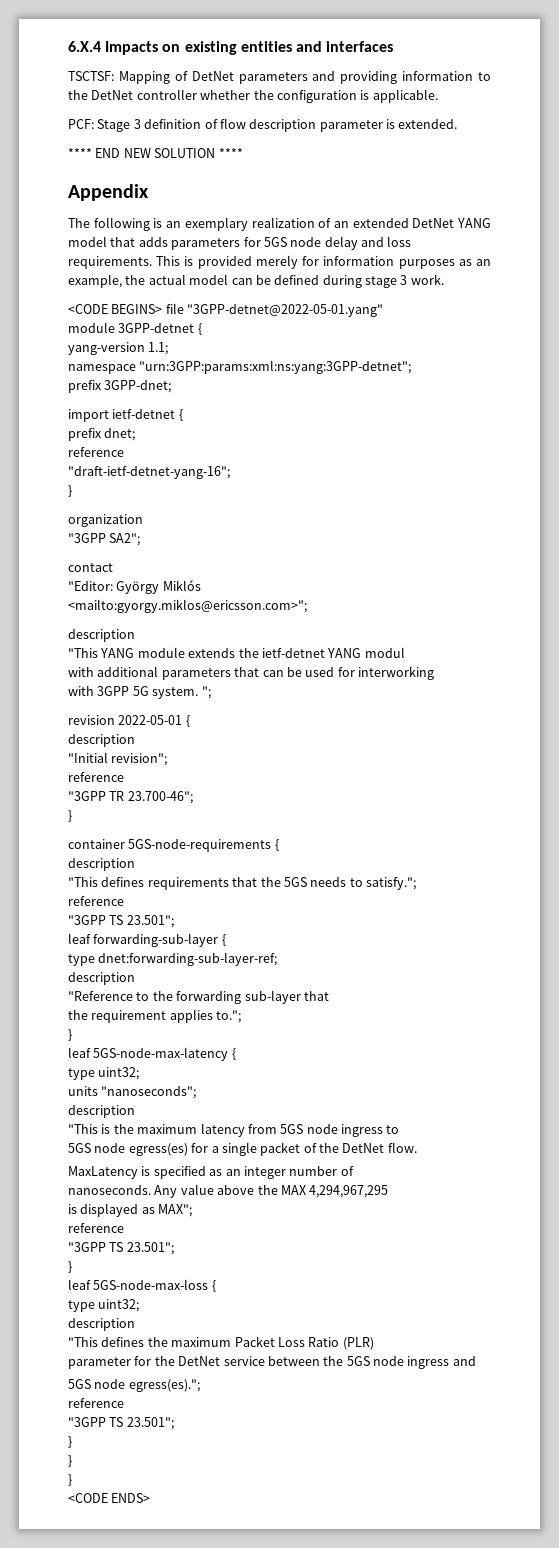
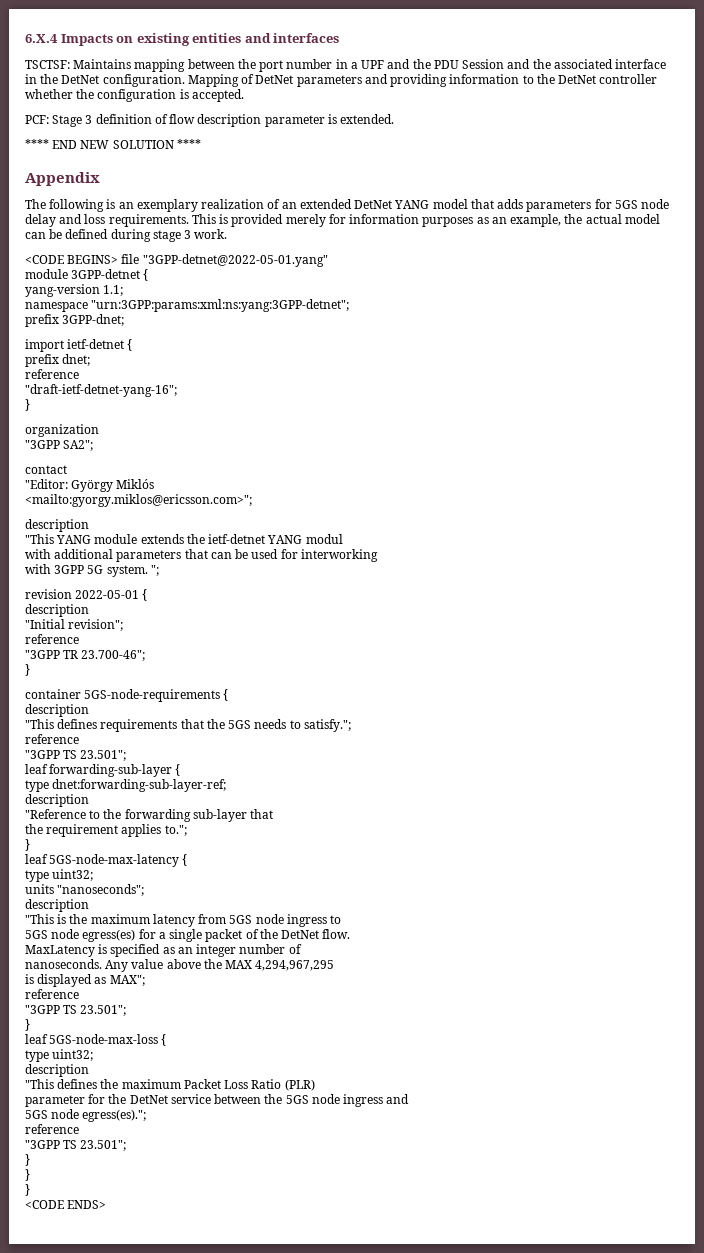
(114, 76) none -> [73,59,667,72] [25,74,185,87] Maintains mapping between the port number in a UPF and the PDU Session and the associated interface in the DetNet configuration.
[372,89,438,103] applicable. -> [191,89,244,102] accepted.

